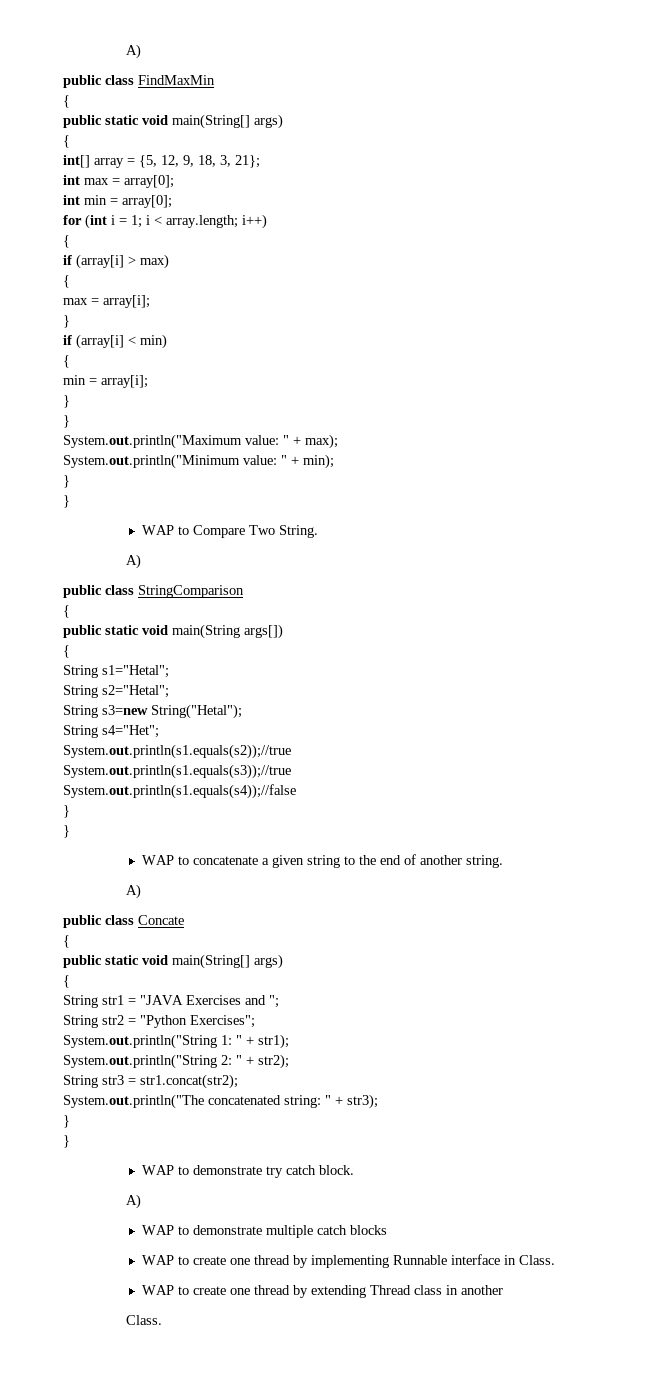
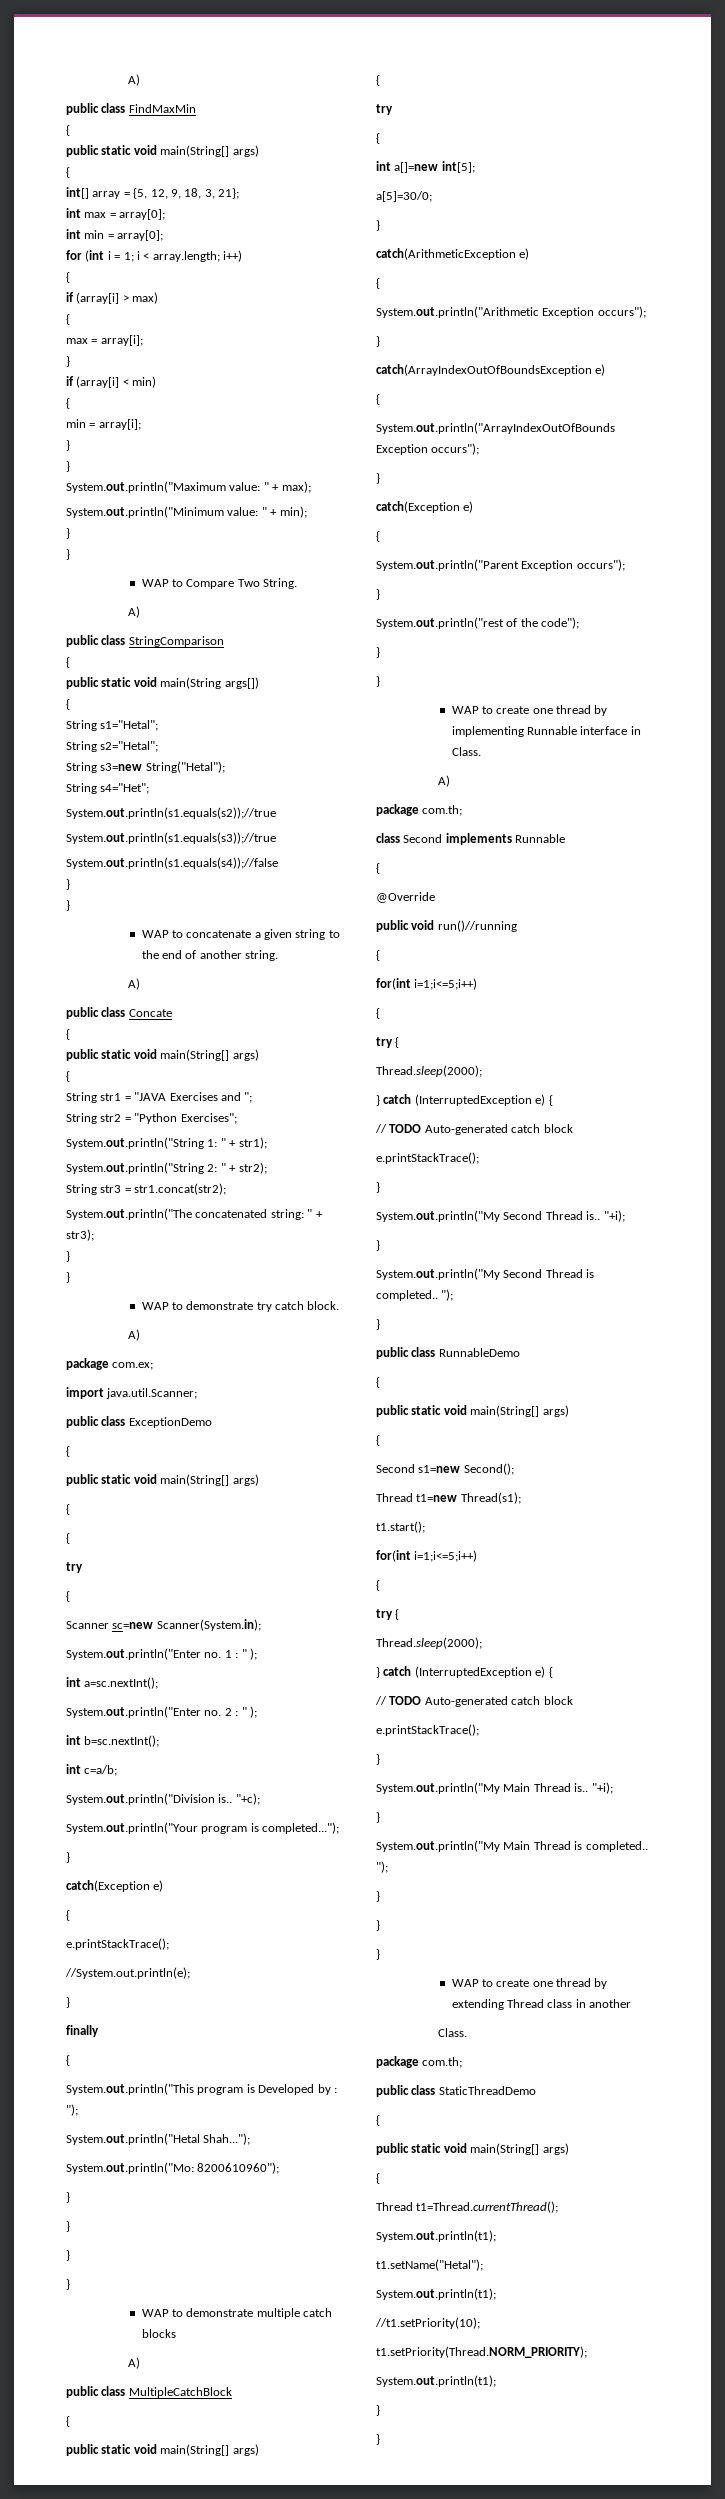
(142, 1201) none -> [66,1358,154,1370] [66,1387,198,1399] [66,1416,212,1428] [66,1446,70,1457] [66,1474,259,1486] [66,1504,70,1515] [66,1533,70,1544] [66,1562,83,1573] [66,1591,70,1602] [66,1619,261,1631] [66,1648,257,1660] [66,1677,159,1689] [66,1706,257,1718] [66,1735,160,1747] [66,1764,118,1776] [66,1793,260,1805] [66,1822,340,1834] [66,1852,70,1863] [66,1880,164,1892] [66,1910,70,1921] [66,1938,169,1950] [65,1967,190,1979] [66,1997,70,2008] [66,2025,99,2037] [66,2055,70,2066] [66,2083,337,2095] [66,2104,78,2116] [66,2133,251,2145] [66,2162,280,2174] [66,2192,70,2203] [66,2221,70,2232] [66,2250,70,2261] [66,2279,70,2290] // package com.ex; // import java.util.Scanner; // public class ExceptionDemo // { // public static void main(String[] args) // { // { // try // { // Scanner sc=new Scanner(System.in); // System.out.println("Enter no. 1 : " ); // int a=sc.nextInt(); // System.out.println("Enter no. 2 : " ); // int b=sc.nextInt(); // int c=a/b; // System.out.println("Division is.. "+c); // System.out.println("Your program is completed..."); // } // catch(Exception e) // { // e.printStackTrace(); // //System.out.println(e); // } // finally // { // System.out.println("This program is Developed by : "); // System.out.println("Hetal Shah..."); // System.out.println("Mo: 8200610960"); // } // } // } // }
(388, 1230) none -> [127,2357,140,2369] [66,2386,232,2398] [66,2416,70,2427] [66,2444,259,2456] [376,75,380,86] [376,104,393,115] [376,133,380,144] [376,161,475,173] [376,191,432,202] [376,220,380,231] [376,248,530,260] [376,278,380,289] [376,306,646,318] [376,336,380,347] [376,364,606,376] [376,394,380,405] [376,422,615,434] [376,443,480,455] [376,473,380,484] [376,501,474,513] [376,531,380,542] [376,559,625,571] [376,589,380,600] [376,617,580,629] [376,647,380,658] [376,676,380,687] // A) // public class MultipleCatchBlock // { // public static void main(String[] args) // { // try // { // int a[]=new int[5]; // a[5]=30/0; // } // catch(ArithmeticException e) // { // System.out.println("Arithmetic Exception occurs"); // } // catch(ArrayIndexOutOfBoundsException e) // { // System.out.println("ArrayIndexOutOfBounds Exception occurs"); // } // catch(Exception e) // { // System.out.println("Parent Exception occurs"); // } // System.out.println("rest of the code"); // } // }
(556, 1260) none -> [437,775,450,787] [376,804,463,816] [376,833,566,845] [376,863,380,874] [376,892,435,903] [376,920,517,932] [376,950,380,961] [376,978,478,990] [376,1008,380,1019] [376,1037,400,1048] [376,1065,482,1077] [376,1094,553,1106] [375,1124,573,1135] [376,1152,479,1164] [376,1182,380,1193] [376,1210,625,1222] [376,1240,380,1251] [376,1268,595,1280] [376,1289,454,1301] [376,1319,380,1330] [376,1347,520,1359] [376,1377,380,1388] [376,1405,569,1417] [376,1435,380,1446] [376,1463,514,1475] [376,1492,521,1504] [376,1521,425,1533] [376,1550,478,1562] [376,1580,380,1591] [376,1609,400,1620] [376,1637,482,1649] [376,1666,553,1678] [375,1696,573,1707] [376,1724,479,1736] [376,1754,380,1765] [376,1782,613,1794] [376,1812,380,1823] [376,1840,648,1852] [376,1861,388,1873] [376,1891,380,1902] [376,1920,380,1931] [376,1949,380,1960] // A) // package com.th; // class Second implements Runnable // { // @Override // public void run()//running // { // for(int i=1;i<=5;i++) // { // try { // Thread.sleep(2000); // } catch (InterruptedException e) { // // TODO Auto-generated catch block // e.printStackTrace(); // } // System.out.println("My Second Thread is.. "+i); // } // System.out.println("My Second Thread is completed.. "); // } // public class RunnableDemo // { // public static void main(String[] args) // { // Second s1=new Second(); // Thread t1=new Thread(s1); // t1.start(); // for(int i=1;i<=5;i++) // { // try { // Thread.sleep(2000); // } catch (InterruptedException e) { // // TODO Auto-generated catch block // e.printStackTrace(); // } // System.out.println("My Main Thread is.. "+i); // } // System.out.println("My Main Thread is completed.. "); // } // } // }
(163, 1320) none -> [376,2056,463,2068] [376,2085,536,2097] [376,2115,380,2126] [376,2143,569,2155] [376,2173,380,2184] [376,2201,559,2213] [376,2230,496,2242] [376,2259,483,2271] [376,2288,496,2300] [375,2317,480,2329] [376,2346,587,2358] [376,2375,496,2387] [376,2405,380,2416] [376,2434,380,2445] // package com.th; // public class StaticThreadDemo // { // public static void main(String[] args) // { // Thread t1=Thread.currentThread(); // System.out.println(t1); // t1.setName("Hetal"); // System.out.println(t1); // //t1.setPriority(10); // t1.setPriority(Thread.NORM_PRIORITY); // System.out.println(t1); // } // }

